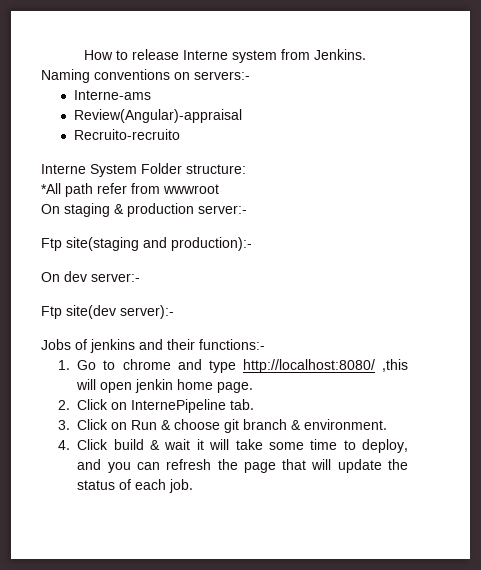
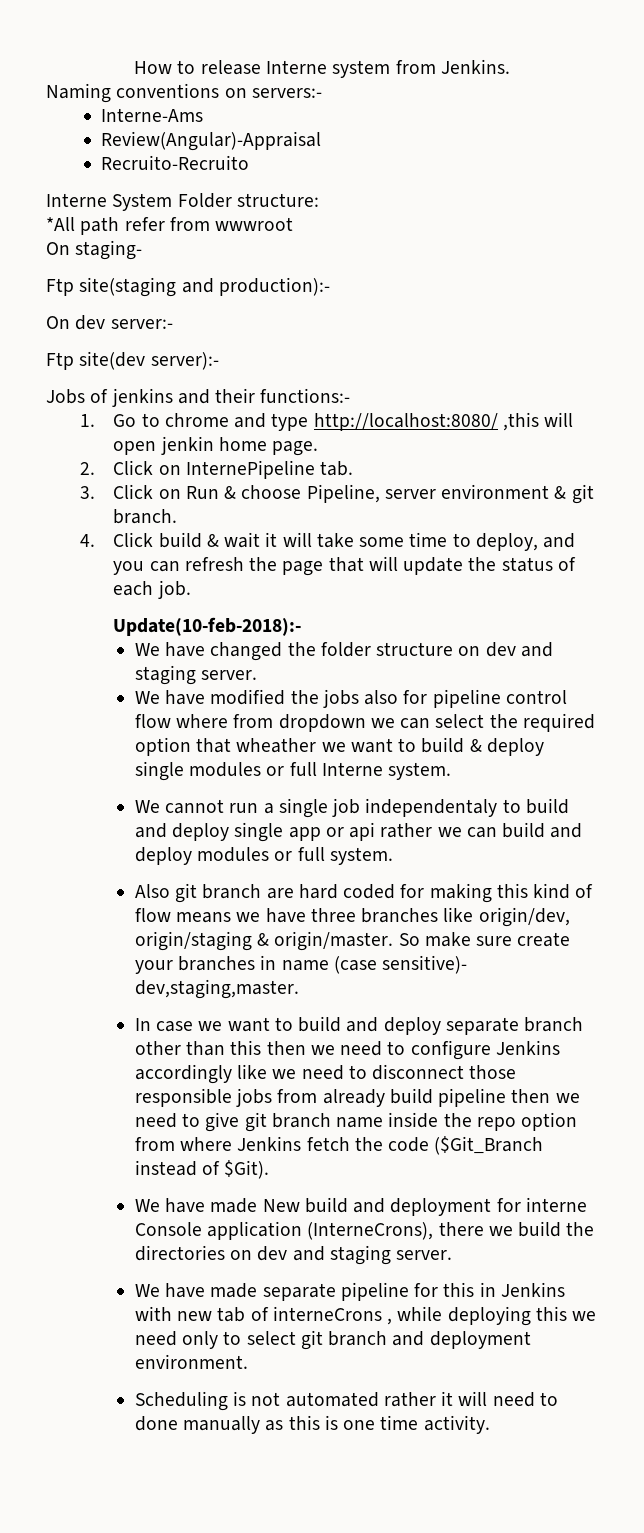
[73,90,151,100] [73,109,242,123] [73,129,180,140] Interne-ams // Review(Angular)-appraisal // Recruito-recruito -> [101,108,204,122] [101,131,322,151] [101,155,250,170] Interne-Ams // Review(Angular)-Appraisal // Recruito-Recruito
[64,203,247,217] staging & production server:- -> [75,240,143,260] staging-
[224,419,388,433] git branch & environment. -> [306,484,594,504] [113,509,178,524] Pipeline, server environment & git branch.
(194, 486) none -> [113,617,302,636] [134,642,553,661] [134,665,258,685] [134,689,567,708] [134,713,595,732] [134,737,544,756] [134,761,452,781] [134,798,569,818] [134,822,583,842] [134,847,393,865] [134,883,594,903] [134,907,570,927] [134,931,571,951] [134,955,468,974] [134,979,299,999] [134,1016,584,1035] [134,1040,560,1060] [134,1064,517,1084] [134,1088,580,1107] [134,1112,578,1132] [134,1136,544,1155] [134,1160,270,1179] [134,1197,587,1216] [134,1221,595,1240] [134,1245,453,1265] [134,1282,565,1301] [134,1306,597,1326] [134,1330,531,1350] [134,1354,248,1369] [134,1391,558,1411] [134,1415,490,1434] // Update(10-feb-2018):- // We have changed the folder structure on dev and staging server. // We have modified the jobs also for pipeline control flow where from dropdown we can select the required option that wheather we want to build & deploy single modules or full Interne system. // We cannot run a single job independentaly to build and deploy single app or api rather we can build and deploy modules or full system. // Also git branch are hard coded for making this kind of flow means we have three branches like origin/dev, origin/staging & origin/master. So make sure create your branches in name (case sensitive)- dev,staging,master. // In case we want to build and deploy separate branch other than this then we need to configure Jenkins accordingly like we need to disconnect those responsible jobs from already build pipeline then we need to give git branch name inside the repo option from where Jenkins fetch the code ($Git_Branch instead of $Git). // We have made New build and deployment for interne Console application (InterneCrons), there we build the directories on dev and staging server. // We have made separate pipeline for this in Jenkins with new tab of interneCrons , while deploying this we need only to select git branch and deployment environment. // Scheduling is not automated rather it will need to done manually as this is one time activity.

